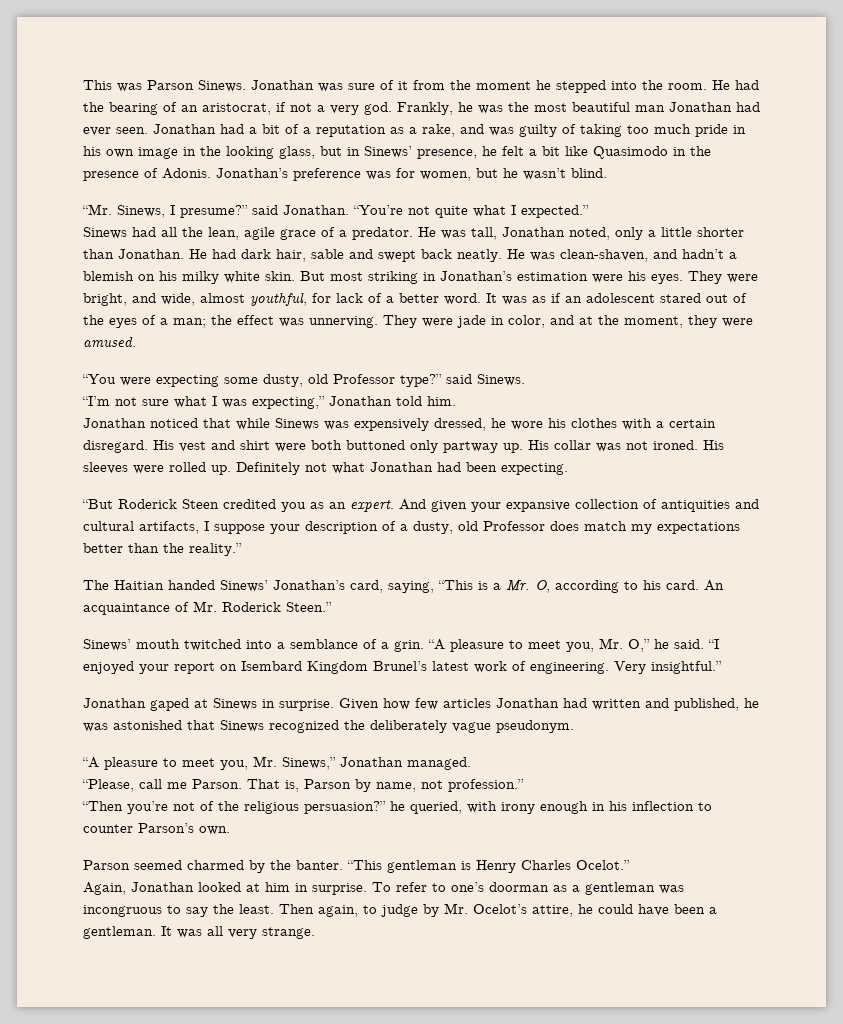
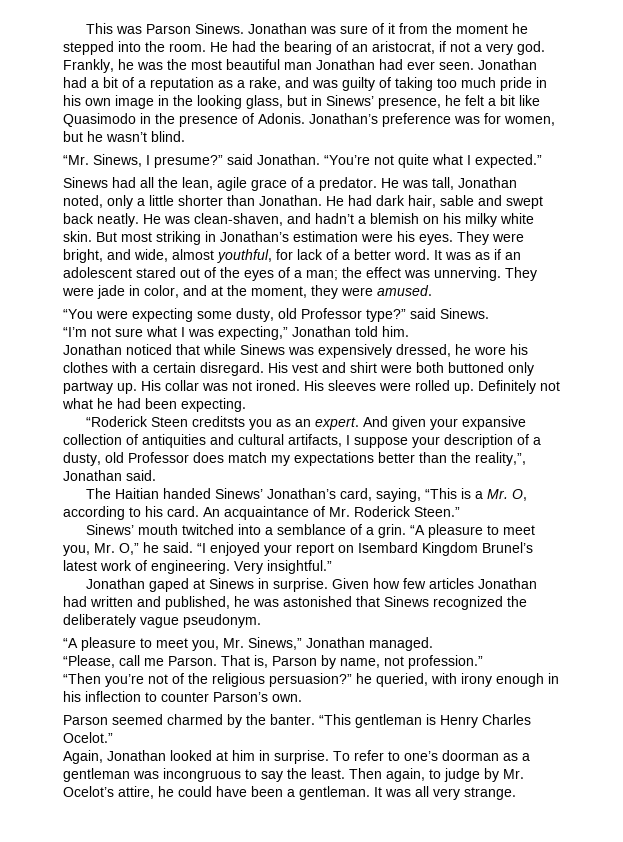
[370,462,433,472] Jonathan -> [97,398,113,409] he
[82,499,276,509] “But Roderick Steen credited -> [86,416,246,427] “Roderick Steen creditsts
[189,543,242,556] reality.” -> [475,452,526,466] [63,470,156,481] reality,”, Jonathan said.

